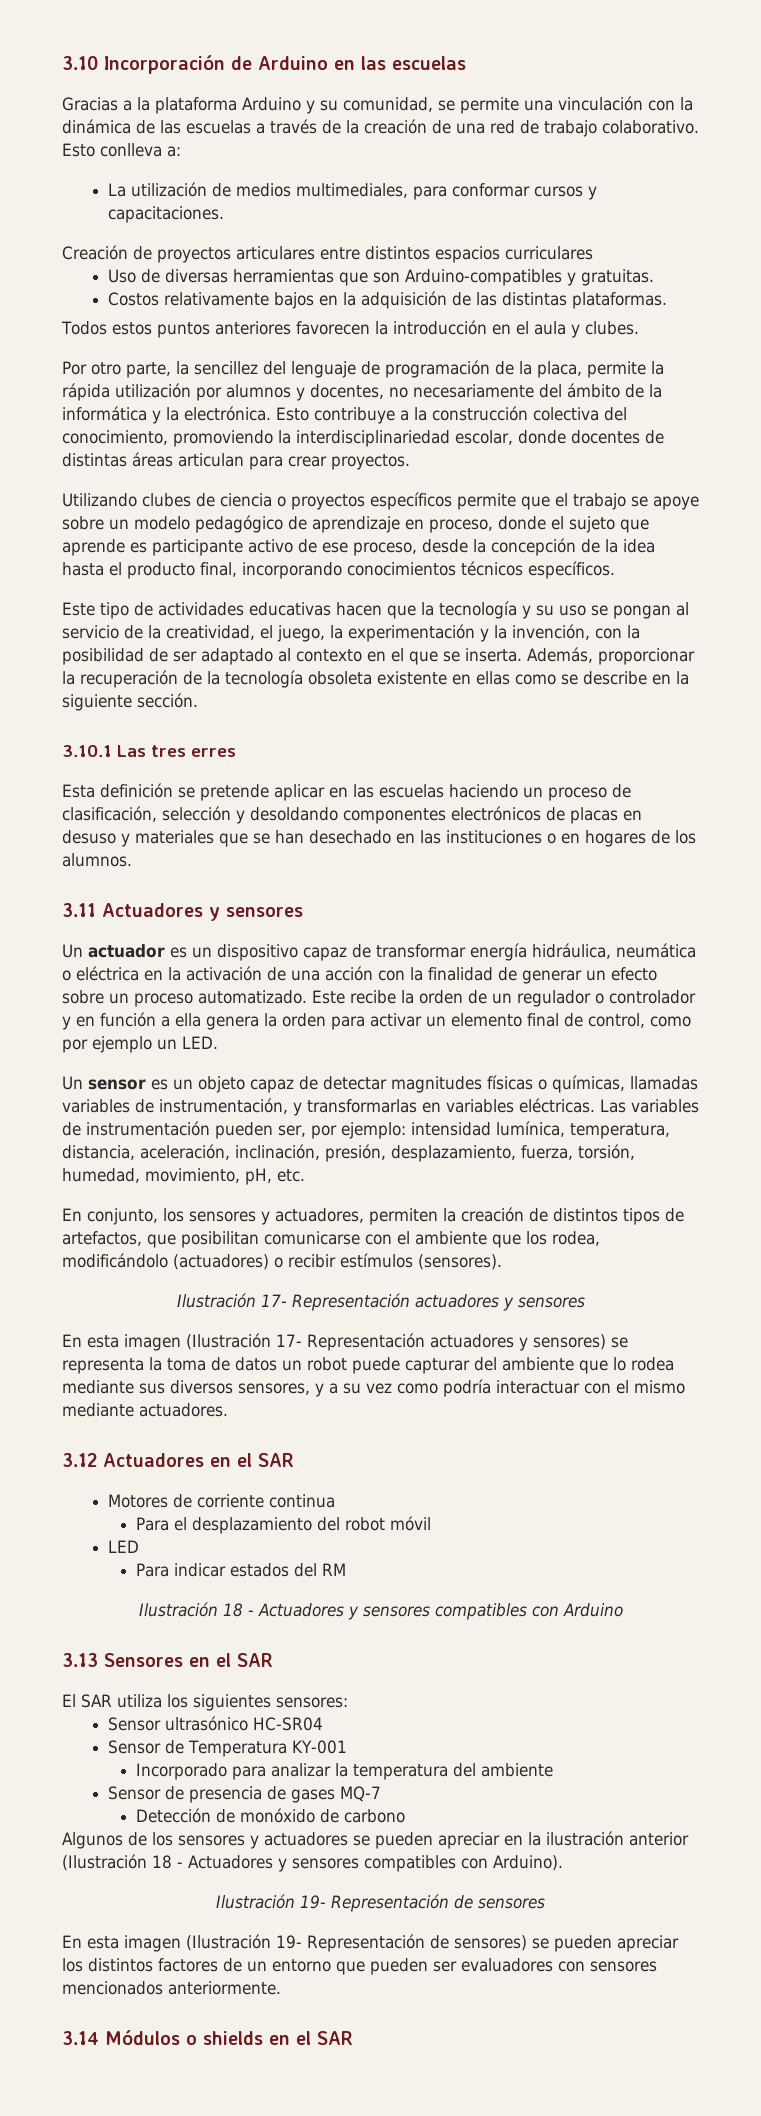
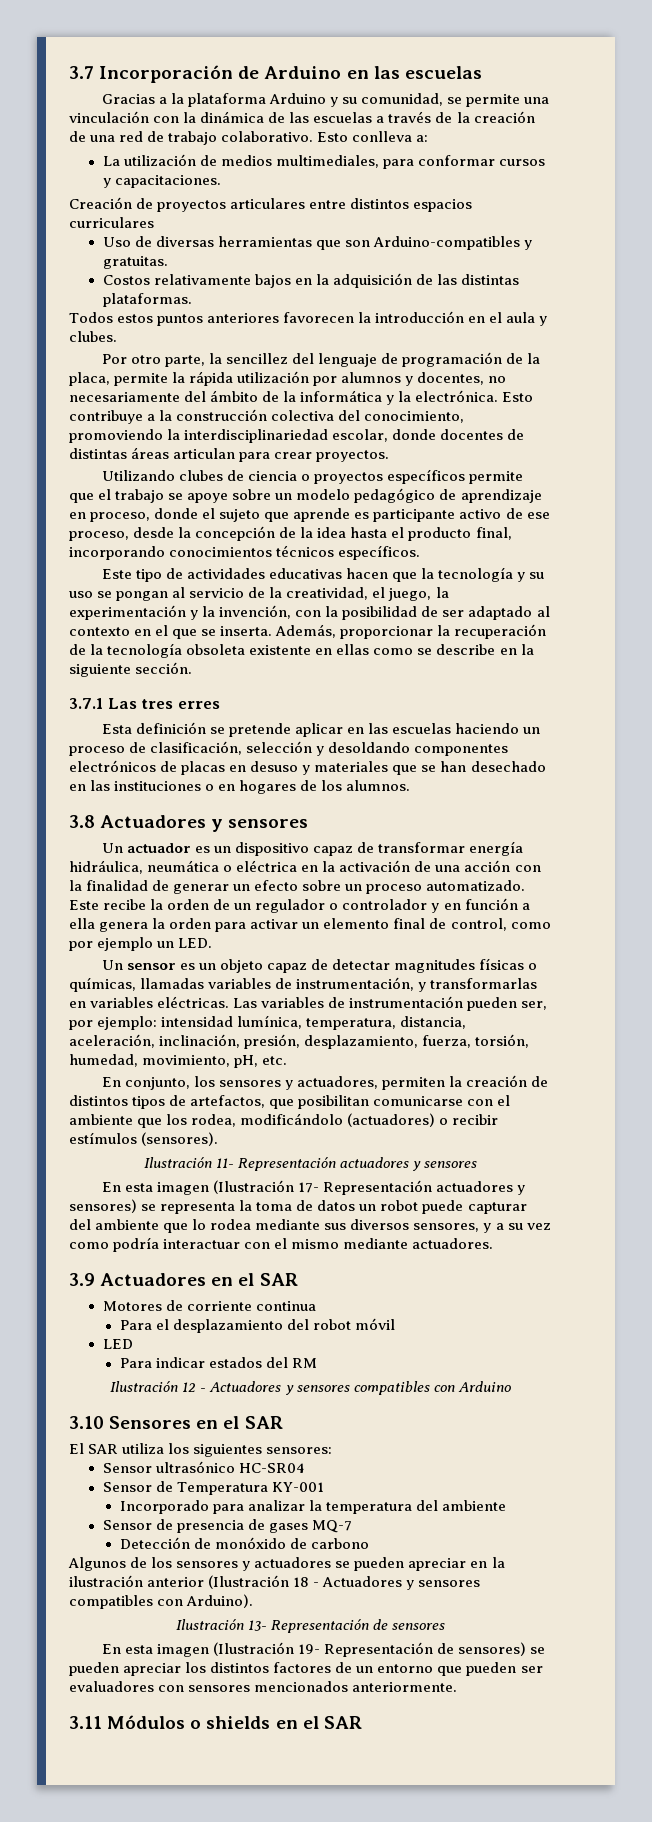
[62,56,98,70] 3.10 -> [69,66,94,79] 3.7
[62,745,112,757] 3.10.1 -> [69,698,103,709] 3.7.1
[62,903,96,917] 3.11 -> [69,815,95,828] 3.8
[260,1294,287,1307] 17- -> [215,1158,234,1168] 11-
[62,1453,97,1467] 3.12 -> [69,1273,95,1286] 3.9
[222,1603,243,1617] 18 -> [182,1382,197,1392] 12
[62,1653,98,1667] 3.13 -> [69,1416,104,1429] 3.10
[300,1895,326,1909] 19- -> [247,1620,267,1631] 13-
[62,2031,99,2045] 3.14 -> [69,1716,102,1729] 3.11

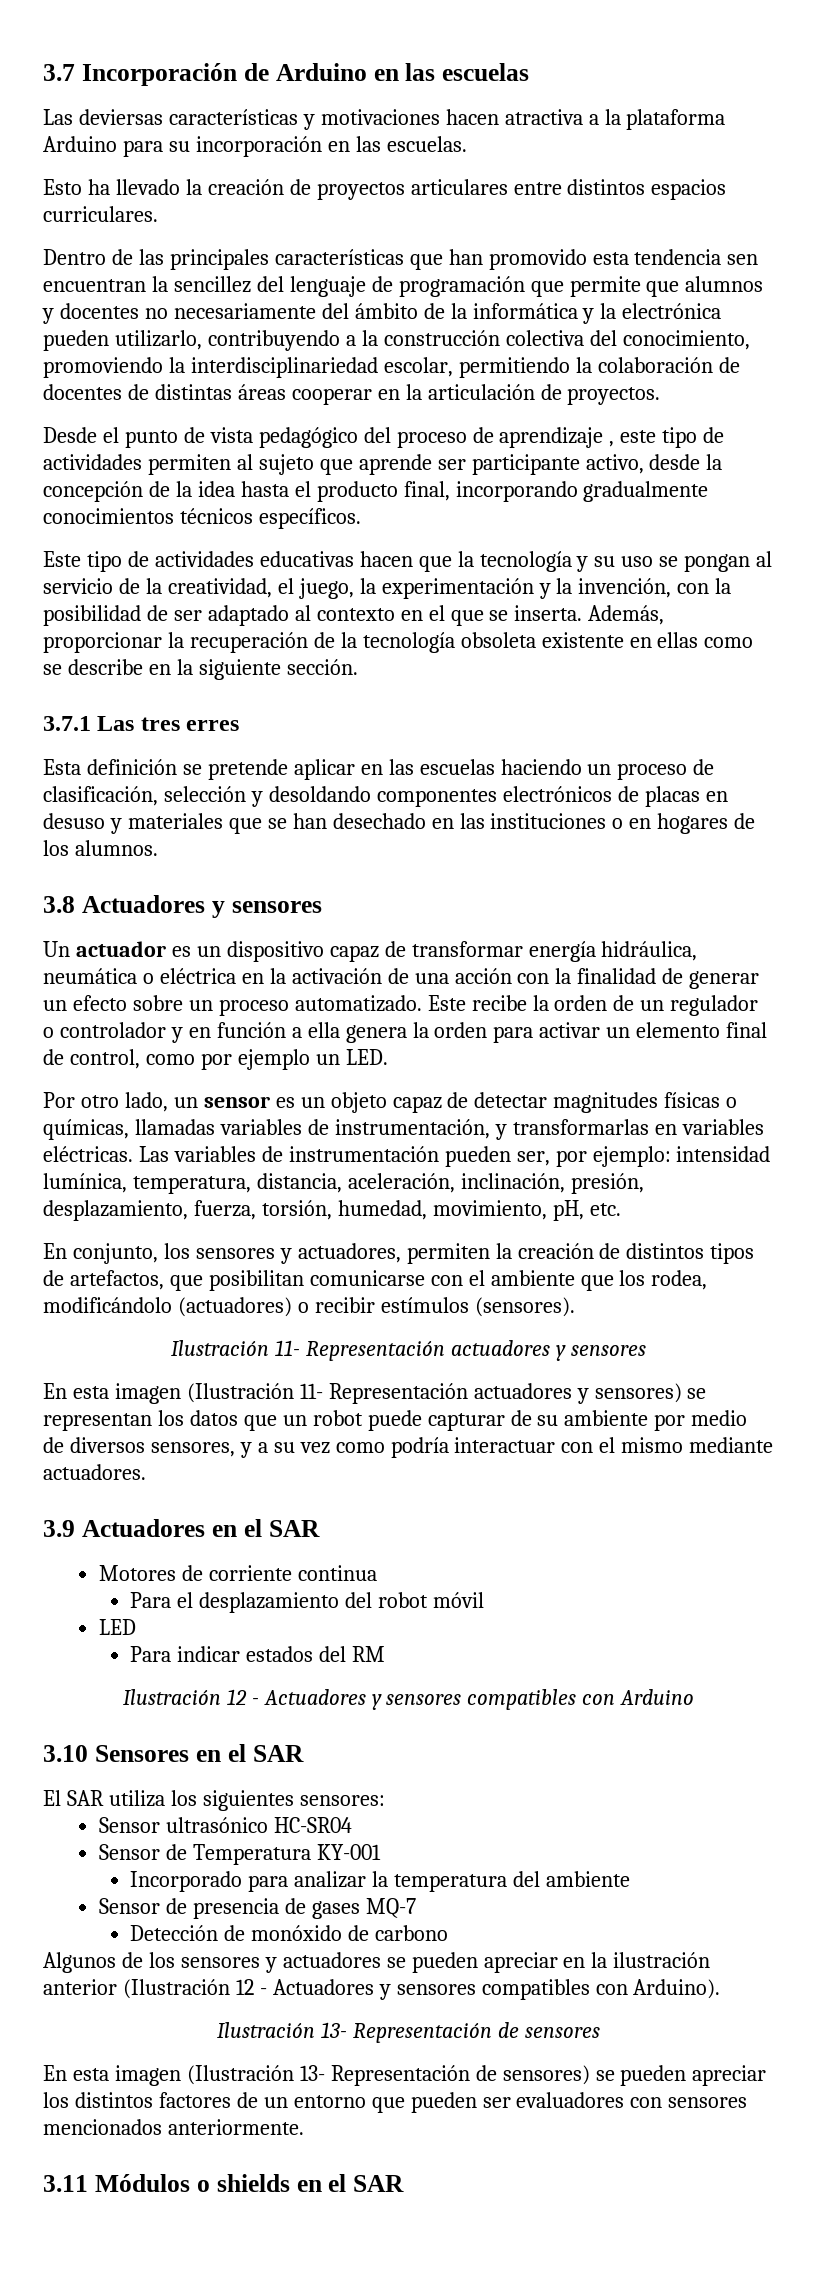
[101,93,550,107] [69,111,535,123] [69,131,429,145] [102,154,545,169] [102,175,221,188] [69,197,132,209] Gracias a la plataforma Arduino y su comunidad, se permite una vinculación con la dinámica de las escuelas a través de la creación de una red de trabajo colaborativo. Esto conlleva a: // La utilización de medios multimediales, para conformar cursos y capacitaciones. // Creación -> [43,109,726,130] [43,136,467,157] [43,179,284,195] Las deviersas características y motivaciones hacen atractiva a la plataforma Arduino para su incorporación en las escuelas. // Esto ha llevado la creación
[69,217,154,228] [102,236,532,250] [102,256,168,269] [102,273,519,288] [102,293,192,307] [69,311,548,326] [69,331,117,342] [101,354,206,367] curriculares // Uso de diversas herramientas que son Arduino-compatibles y gratuitas. // Costos relativamente bajos en la adquisición de las distintas plataformas. // Todos estos puntos anteriores favorecen la introducción en el aula y clubes. // Por otro parte, -> [43,206,158,222] [43,249,759,270] [43,279,146,292] curriculares. // Dentro de las principales características que han promovido esta tendencia sen encuentran
[506,353,541,364] [69,371,338,386] de la placa, permite la rápida utilización por -> [530,276,680,297] que permite que
[417,372,485,385] docentes, -> [59,303,139,319] docentes
[415,390,534,402] [69,410,143,424] electrónica. Esto contribuye -> [622,303,722,319] [43,330,340,351] electrónica pueden utilizarlo, contribuyendo
[392,429,525,440] [69,447,390,462] [101,469,524,484] [69,488,542,503] [69,508,550,522] [69,531,129,541] donde docentes de distintas áreas articulan para crear proyectos. // Utilizando clubes de ciencia o proyectos específicos permite que el trabajo se apoye sobre un modelo pedagógico de aprendizaje en proceso, donde el sujeto que aprende es participante activo de ese proceso, -> [458,357,740,378] [43,384,661,405] [43,427,725,448] [43,454,644,475] permitiendo la colaboración de docentes de distintas áreas cooperar en la articulación de proyectos. // Desde el punto de vista pedagógico del proceso de aprendizaje , este tipo de actividades permiten al sujeto que aprende ser participante activo,
(165, 553) none -> [583,481,709,502] gradualmente
[101,960,123,970] Un -> [43,1092,198,1112] Por otro lado, un
[298,1182,320,1193] 17- -> [299,1383,323,1399] 11-
[160,1200,527,1214] [69,1219,347,1233] representa la toma de datos un robot puede capturar del ambiente que lo rodea mediante sus -> [43,1410,748,1431] [43,1437,64,1453] representan los datos que un robot puede capturar de su ambiente por medio de
[293,1577,310,1587] 18 -> [235,1979,254,1995] 12
[298,1644,321,1654] 19- -> [299,2065,325,2081] 13-

